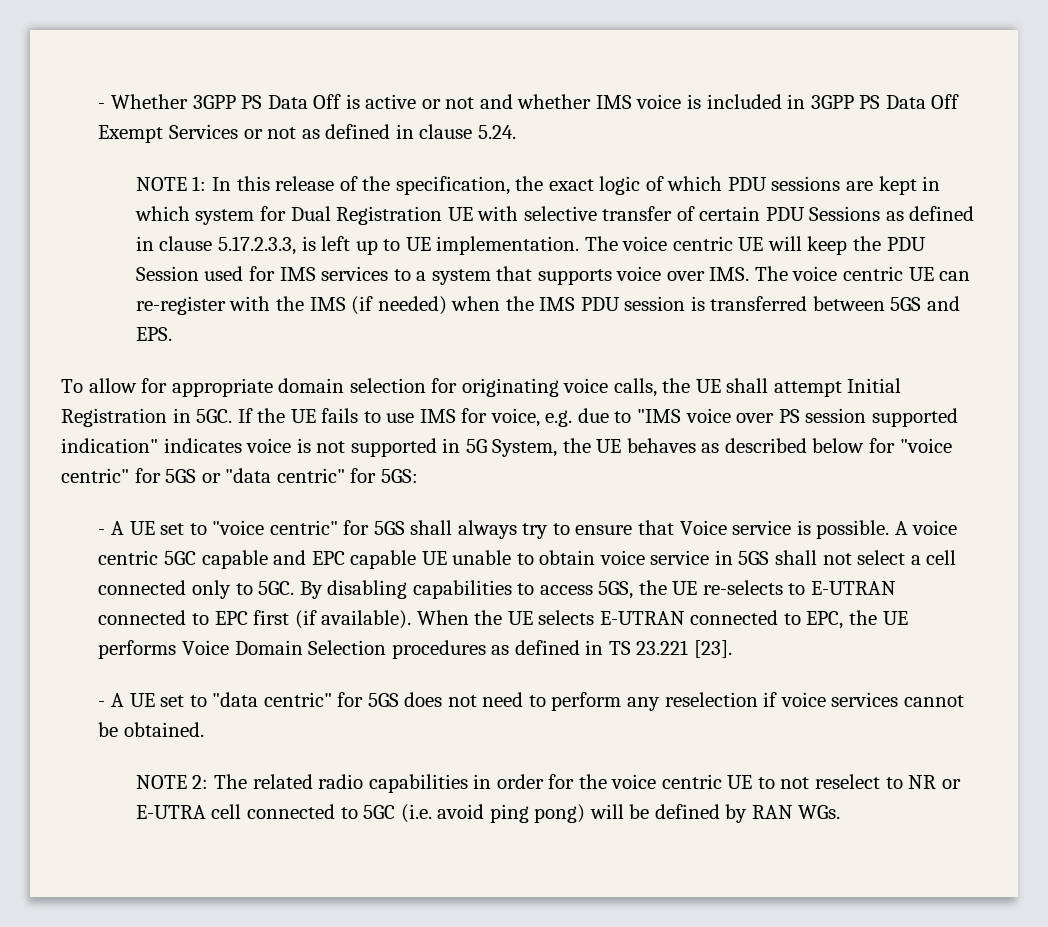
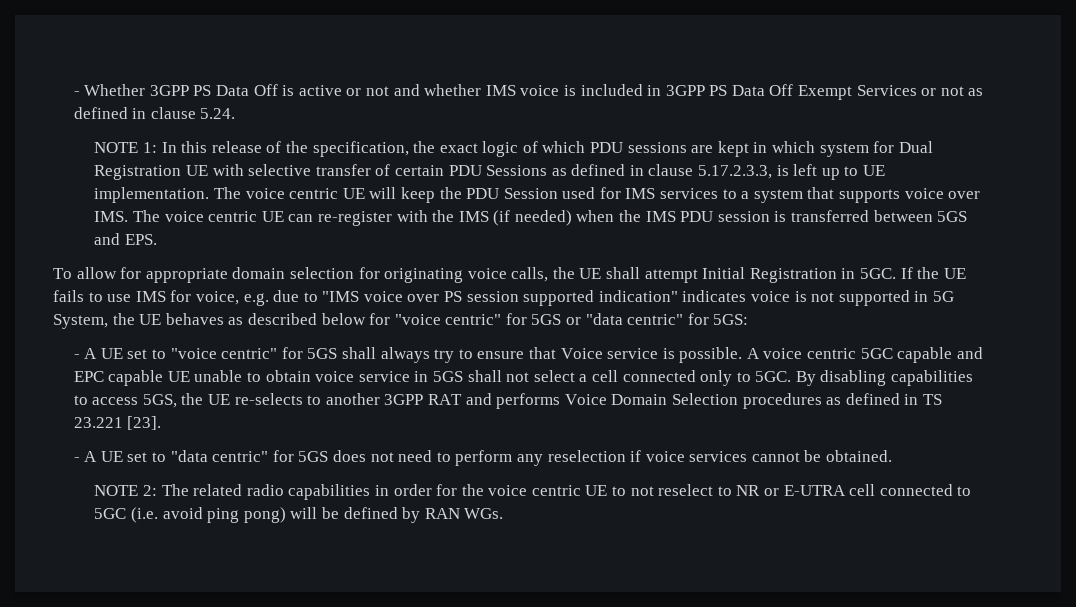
[810,581,896,595] [98,610,908,629] E-UTRAN connected to EPC first (if available). When the UE selects E-UTRAN connected to EPC, the UE -> [325,393,492,405] another 3GPP RAT and

